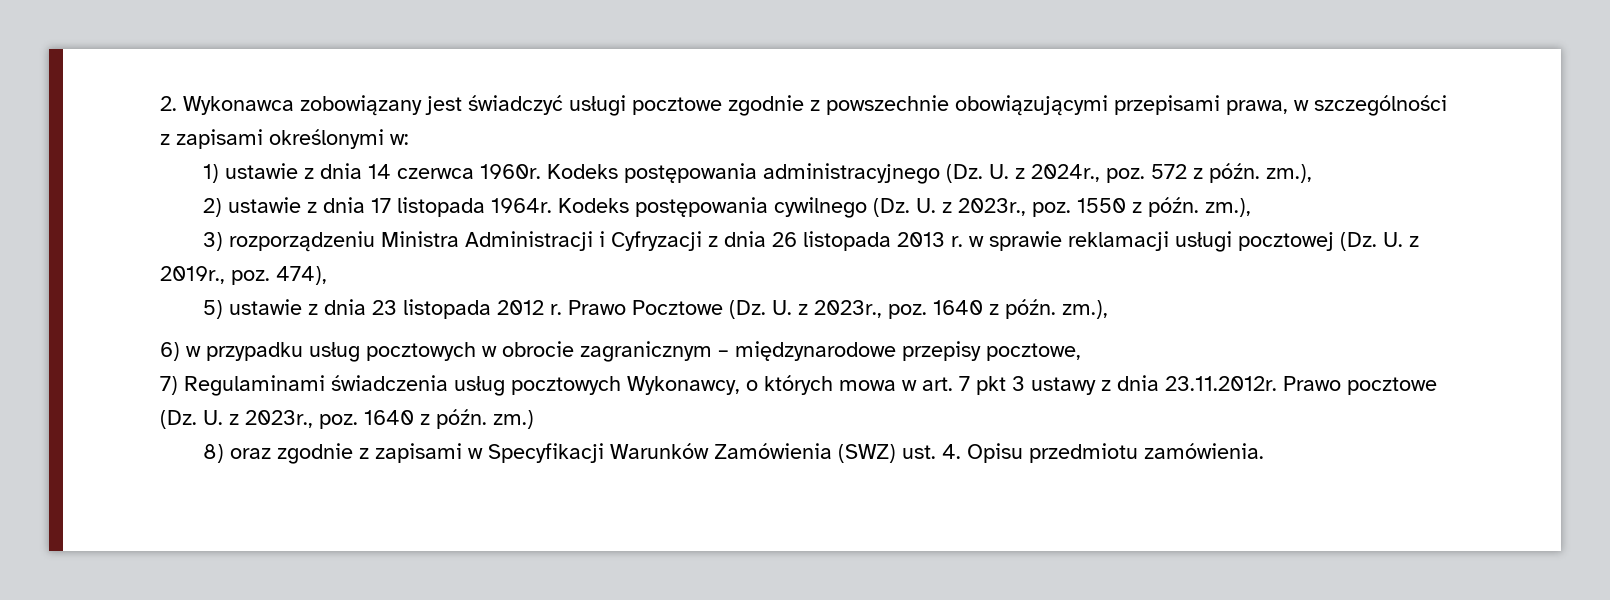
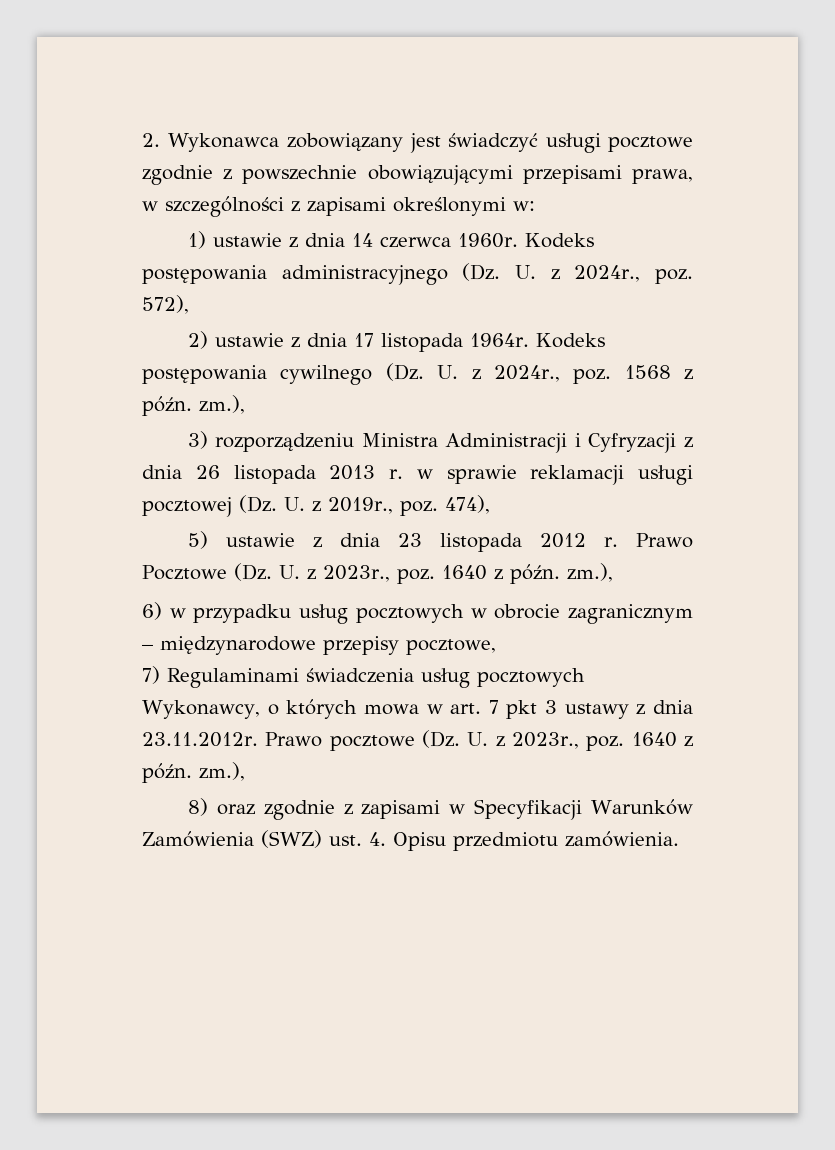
[1151,163,1313,183] 572 z późn. zm.), -> [142,295,189,314] 572),
[958,198,1127,217] 2023r., poz. 1550 -> [493,365,671,384] 2024r., poz. 1568
[493,410,534,429] zm.) -> [199,762,245,781] zm.),

